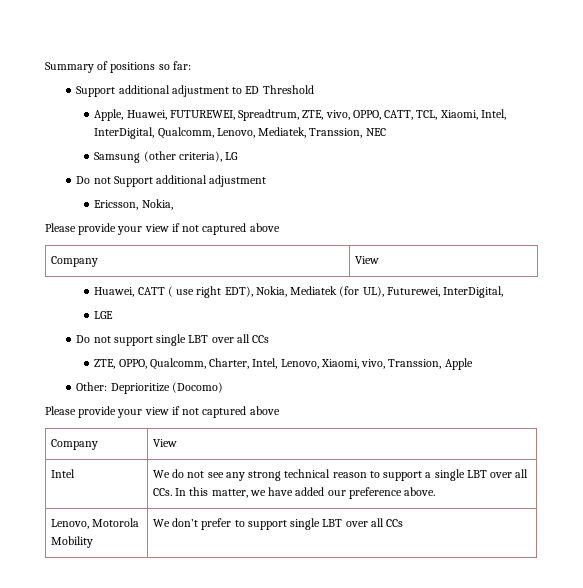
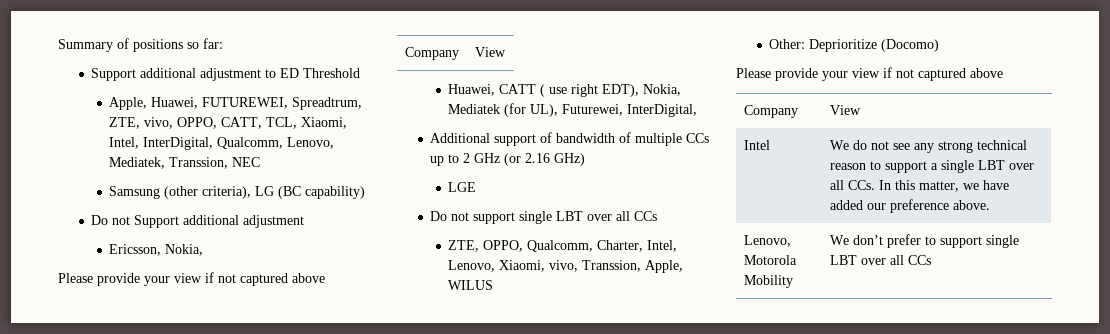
(239, 156) none -> [278,186,366,199] (BC capability)
(504, 292) none -> [430,132,710,146] [430,153,586,166] // Additional support of bandwidth of multiple CCs up to 2 GHz (or 2.16 GHz)
[444,358,473,370] Apple -> [645,260,684,273] [448,280,494,290] Apple, WILUS

